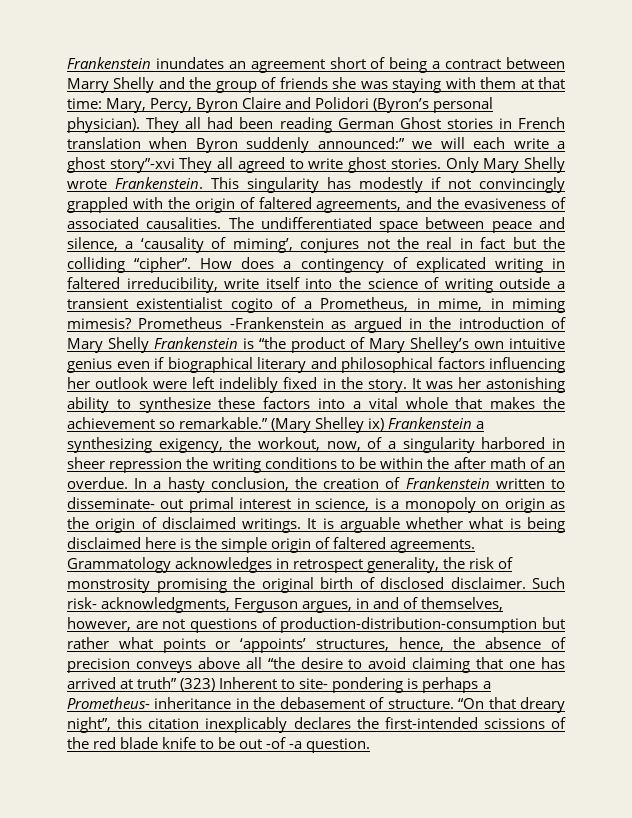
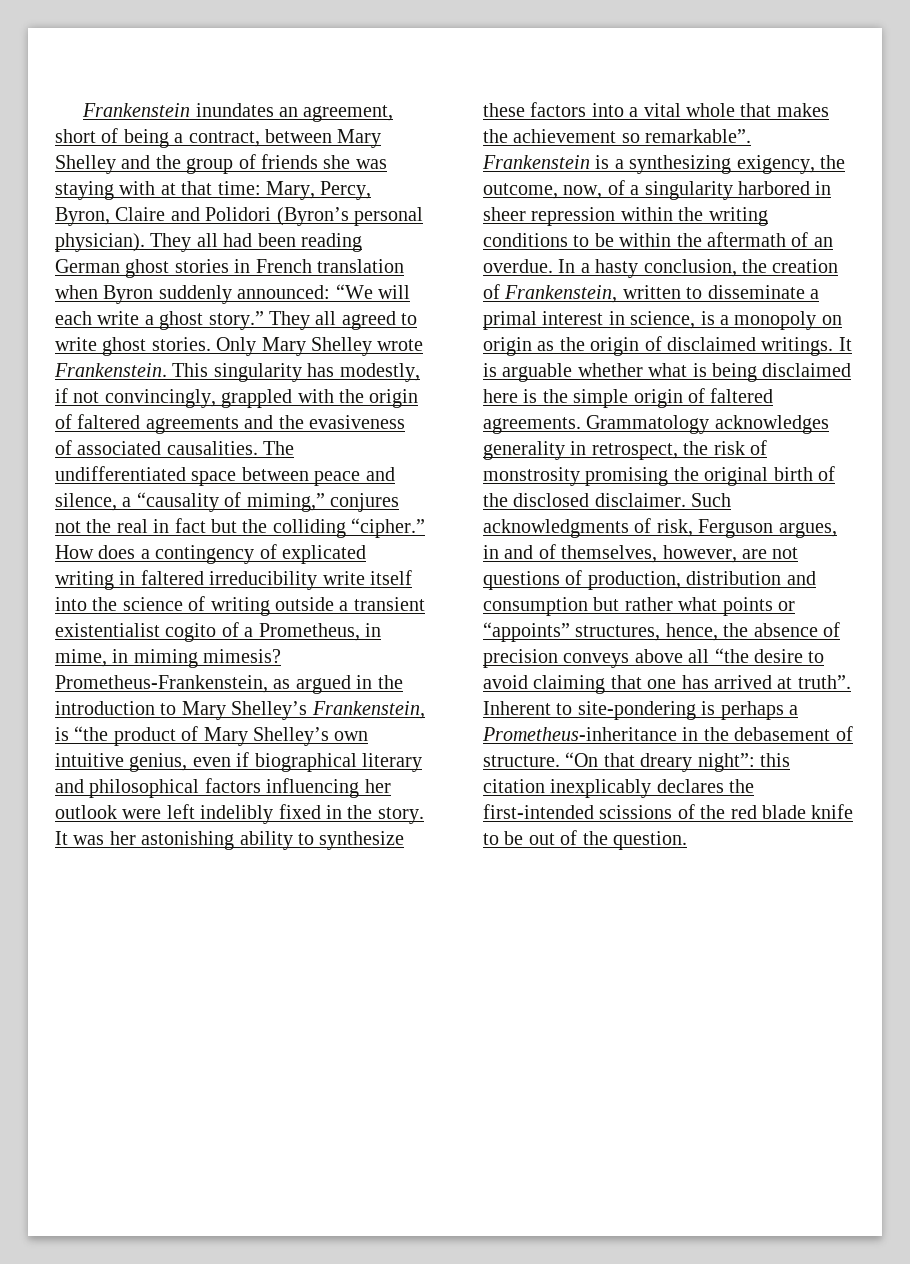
[250,59,325,73] agreement -> [303,105,394,122] agreement,
[445,57,566,69] [67,77,155,93] contract between Marry Shelly -> [188,129,382,148] [55,155,116,174] contract, between Mary Shelley
[480,77,517,89] them -> (156, 188) none
[196,98,239,113] Byron -> [55,207,110,226] Byron,
[399,117,441,129] Ghost -> [125,259,170,278] ghost
[317,137,433,149] announced:” we -> [237,284,373,299] announced: “We
[109,158,175,173] story”-xvi -> [208,311,264,330] story.”
[524,157,566,173] Shelly -> [311,337,372,356] Shelley
[359,177,423,193] modestly -> [339,363,420,382] modestly,
[479,177,565,193] convincingly -> [104,389,216,408] convincingly,
[316,199,402,213] agreements, -> [145,417,239,434] agreements
[140,237,293,253] ‘causality of miming’, -> [136,492,325,512] “causality of miming,”
[134,257,192,273] “cipher”. -> [351,518,426,538] “cipher.”
[126,277,218,293] irreducibility, -> [209,571,318,590] irreducibility
[138,317,324,329] Prometheus -Frankenstein -> [55,675,268,693] Prometheus-Frankenstein,
[551,317,566,329] [67,337,238,353] of Mary Shelly Frankenstein -> [160,701,425,720] to Mary Shelley’s Frankenstein,
[67,358,112,373] genius -> [129,753,188,772] genius,
[179,417,473,433] remarkable.” (Mary Shelley ix) Frankenstein -> [645,129,752,143] [482,155,610,169] remarkable”. Frankenstein is
[258,437,320,451] workout, -> [483,183,558,199] outcome,
(183, 465) none -> [620,207,673,221] within
[453,457,526,469] after math -> [707,232,786,247] aftermath
[405,477,490,489] Frankenstein -> [504,285,618,303] Frankenstein,
[67,497,184,509] disseminate- out -> [707,285,819,299] disseminate a
[276,557,440,573] in retrospect generality, -> [483,441,678,460] generality in retrospect,
(375, 583) none -> [483,493,508,507] the
[67,597,231,613] risk- acknowledgments, -> [483,518,693,538] acknowledgments of risk,
[280,617,538,633] production-distribution-consumption -> [587,571,816,590] [483,597,588,616] production, distribution and consumption
[240,638,307,653] ‘appoints’ -> [483,622,570,642] “appoints”
[137,677,404,693] truth” (323) Inherent to site- pondering -> [797,675,851,689] [483,701,696,720] truth”. Inherent to site-pondering
[67,697,232,709] Prometheus- inheritance -> [482,727,677,741] Prometheus-inheritance
[67,717,111,733] night”, -> [697,753,755,772] night”:
[266,737,303,749] -of -a -> [560,830,608,845] of the

